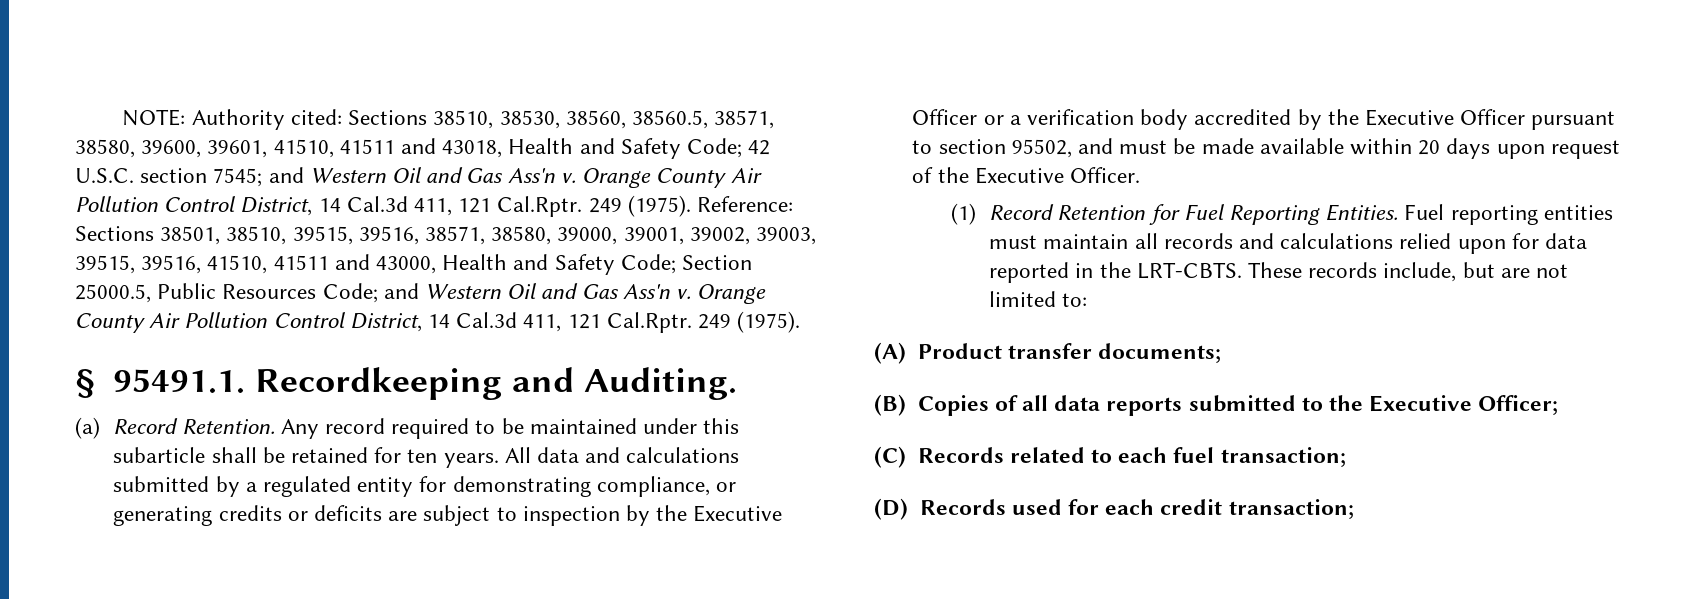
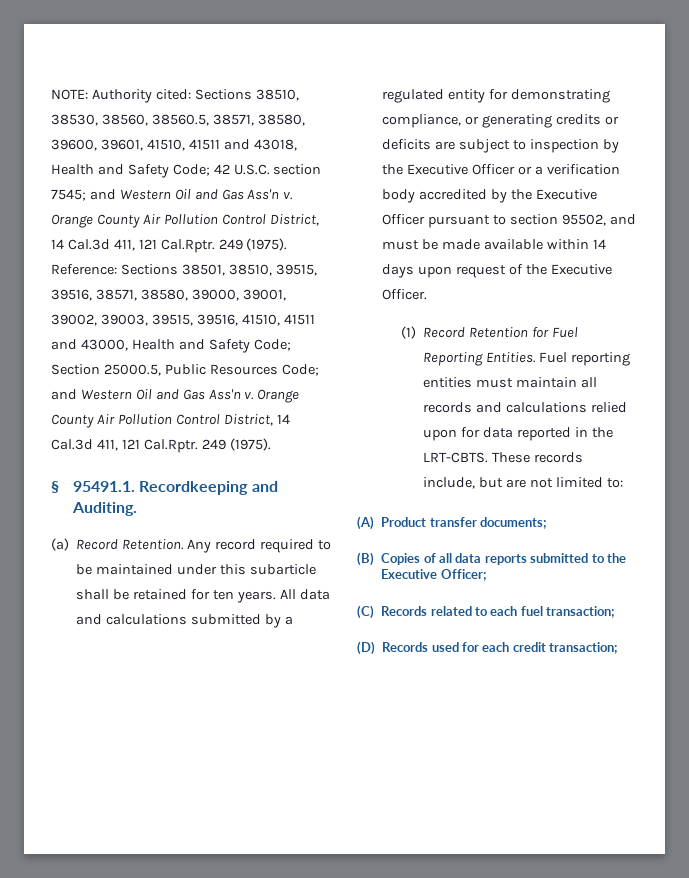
[1418,140,1441,155] 20 -> [592,239,606,249] 14

